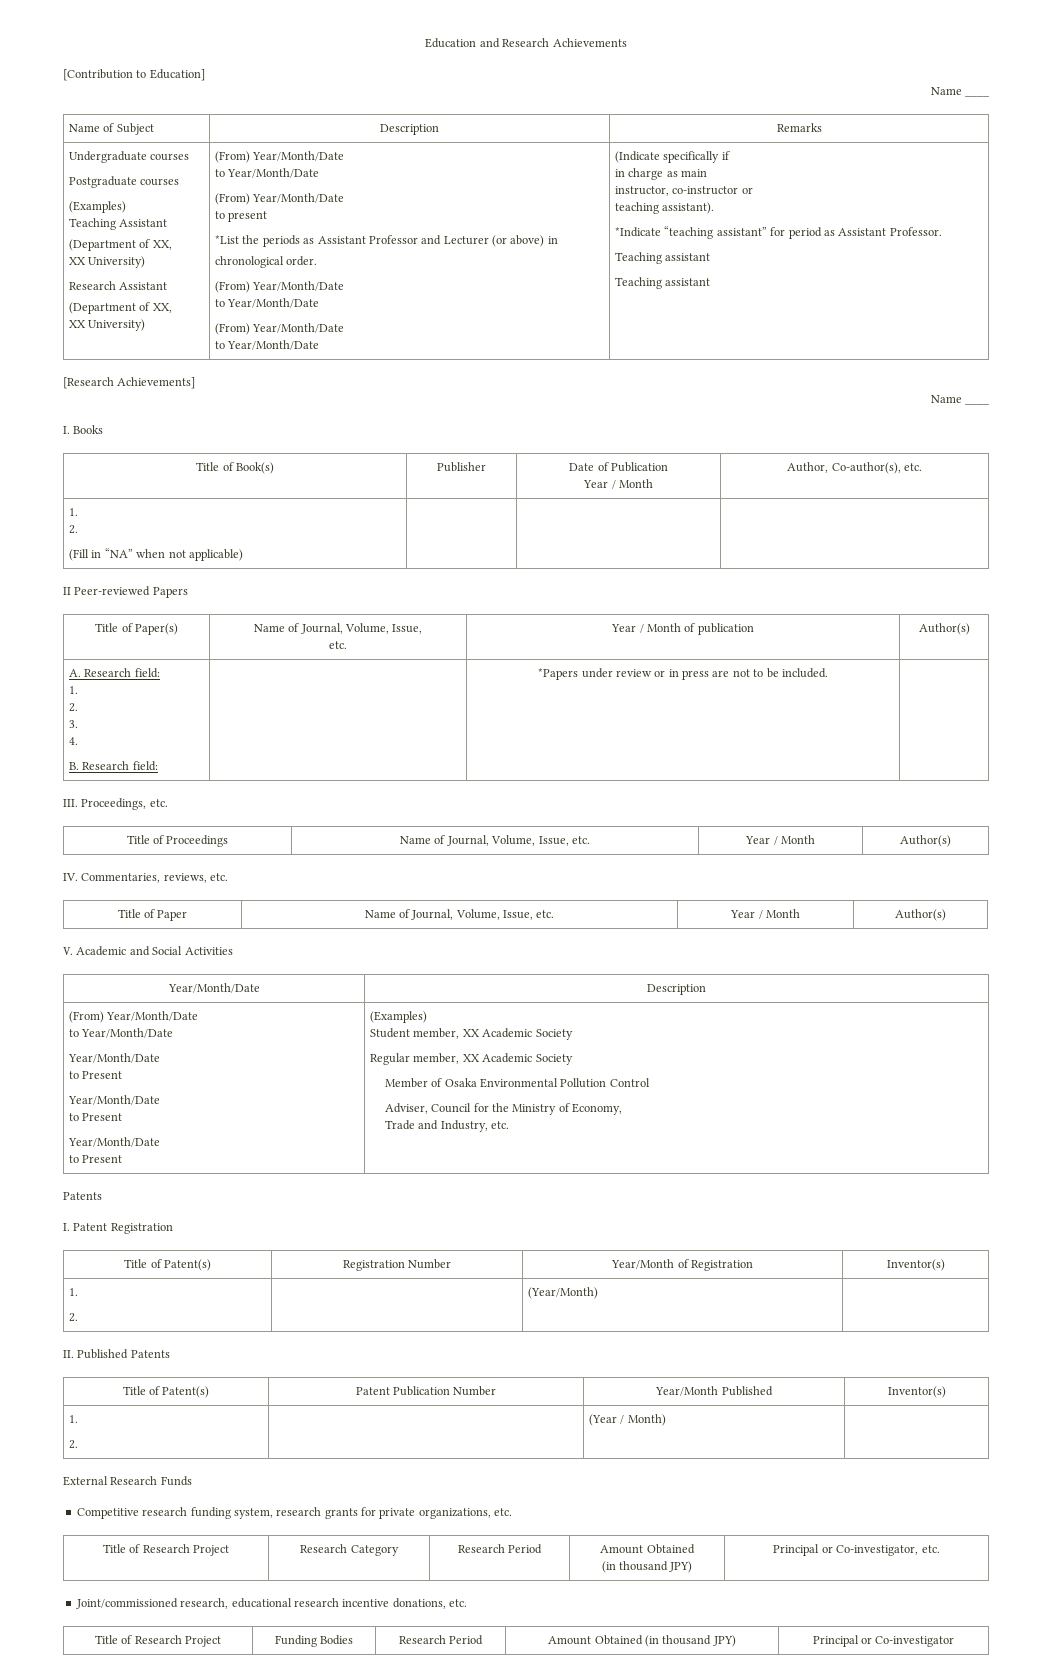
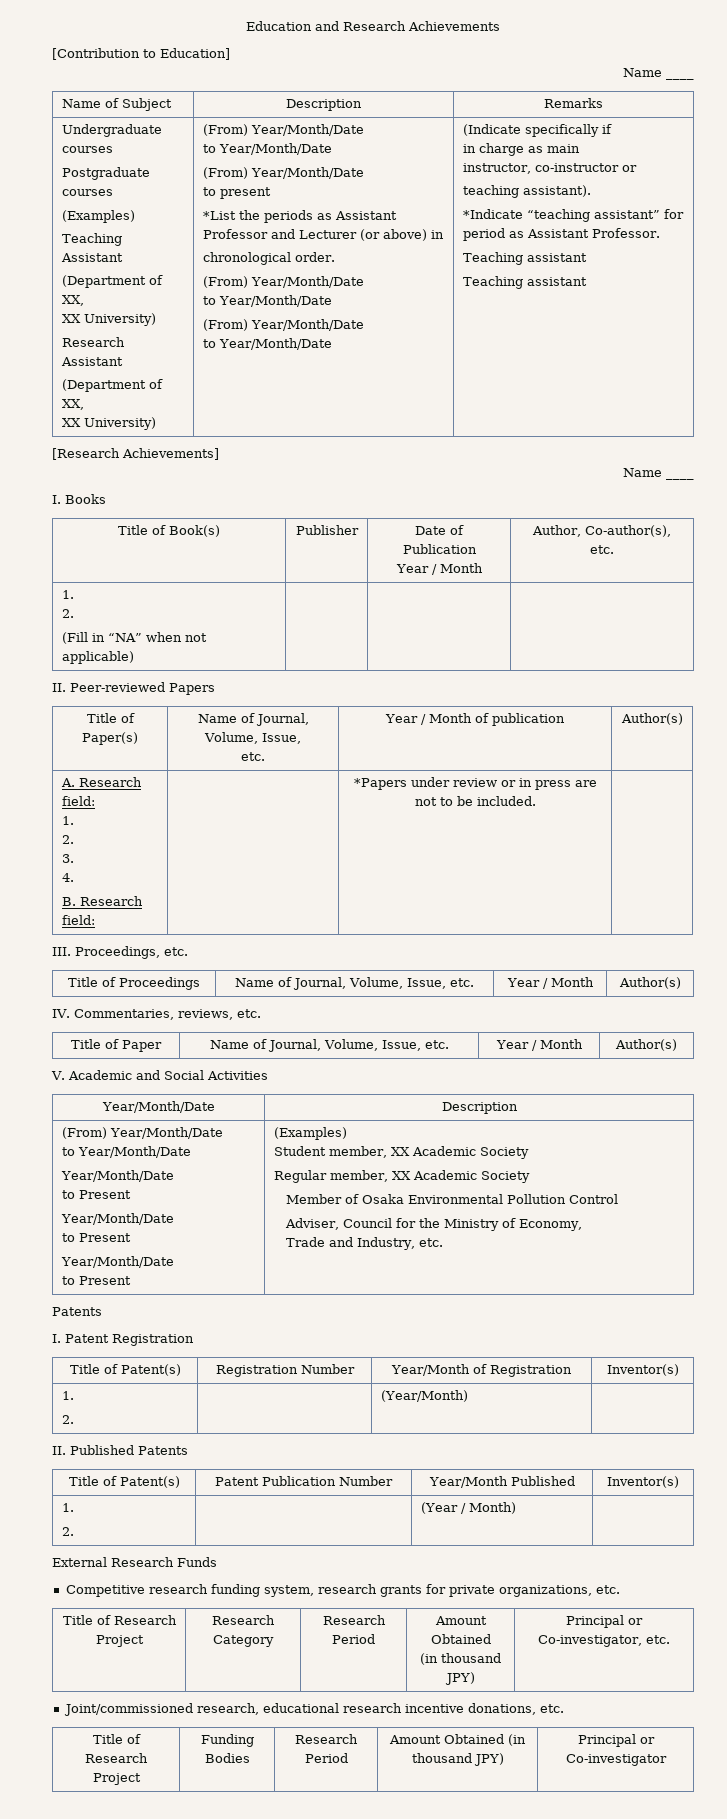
[63,587,71,595] II -> [52,683,66,692] II.

